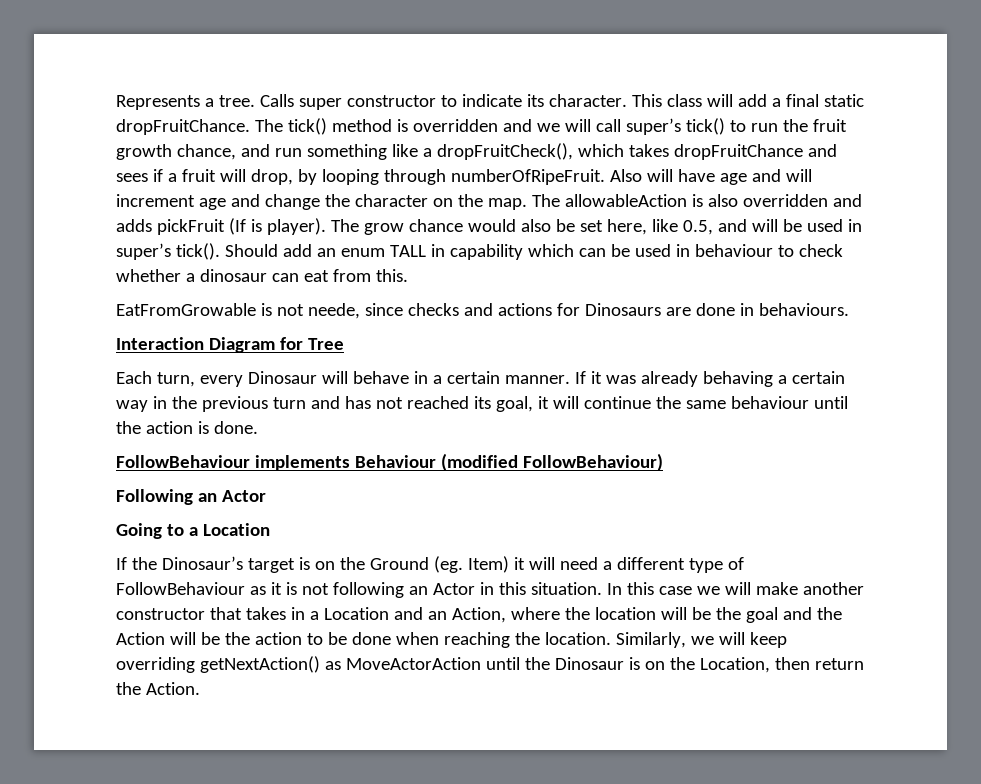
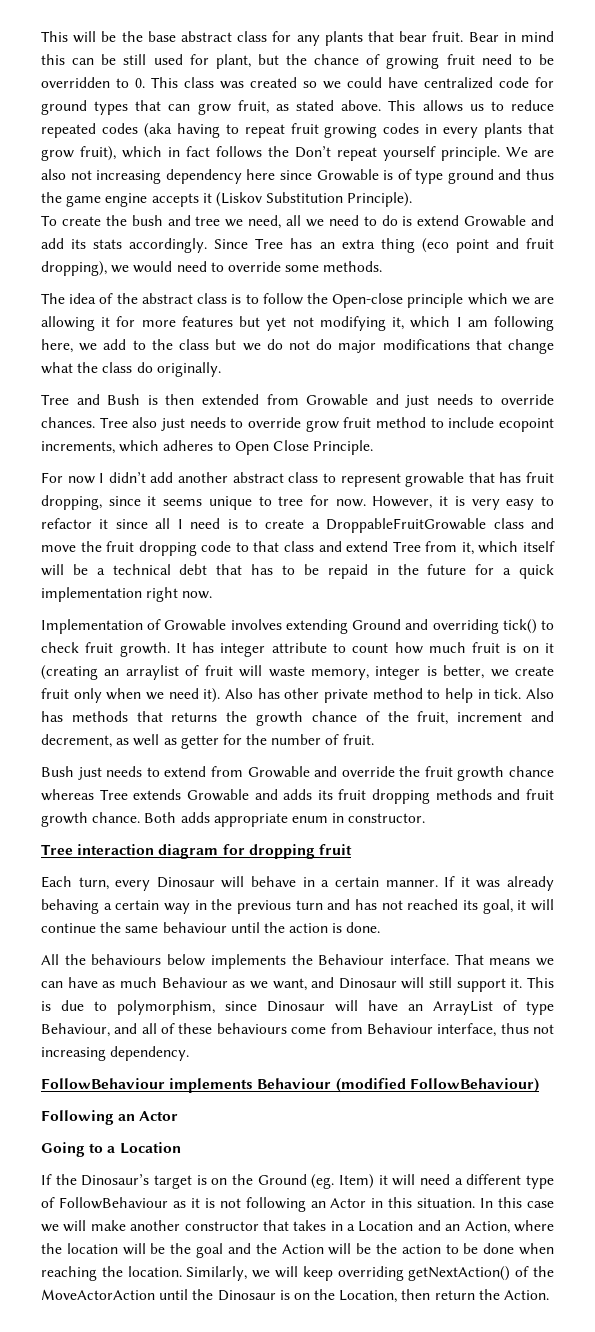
[116,94,864,110] [116,118,847,135] [116,143,837,160] [116,169,812,185] [116,194,862,210] [116,218,862,235] [116,243,843,260] [116,269,408,282] [116,303,849,319] [116,337,344,353] Represents a tree. Calls super constructor to indicate its character. This class will add a final static dropFruitChance. The tick() method is overridden and we will call super’s tick() to run the fruit growth chance, and run something like a dropFruitCheck(), which takes dropFruitChance and sees if a fruit will drop, by looping through numberOfRipeFruit. Also will have age and will increment age and change the character on the map. The allowableAction is also overridden and adds pickFruit (If is player). The grow chance would also be set here, like 0.5, and will be used in super’s tick(). Should add an enum TALL in capability which can be used in behaviour to check whether a dinosaur can eat from this. // EatFromGrowable is not neede, since checks and actions for Dinosaurs are done in behaviours. // Interaction Diagram for Tree -> [41,31,554,46] [41,54,554,69] [41,77,554,89] [41,100,554,115] [41,123,554,138] [41,146,554,161] [41,169,554,184] [41,192,413,207] [41,215,554,229] [41,238,555,253] [41,261,383,276] [41,293,554,308] [41,316,554,331] [41,339,554,354] [41,362,221,377] [41,394,554,408] [41,417,555,432] [41,440,374,455] [41,472,555,487] [41,495,554,510] [41,518,554,533] [41,541,555,556] [41,564,554,579] [41,587,213,602] [41,619,554,634] [41,642,554,657] [41,665,554,680] [41,688,555,703] [41,711,554,726] [41,734,374,749] [41,766,554,781] [41,789,554,804] [41,812,426,827] [41,844,352,859] This will be the base abstract class for any plants that bear fruit. Bear in mind this can be still used for plant, but the chance of growing fruit need to be overridden to 0. This class was created so we could have centralized code for ground types that can grow fruit, as stated above. This allows us to reduce repeated codes (aka having to repeat fruit growing codes in every plants that grow fruit), which in fact follows the Don’t repeat yourself principle. We are also not increasing dependency here since Growable is of type ground and thus the game engine accepts it (Liskov Substitution Principle). // To create the bush and tree we need, all we need to do is extend Growable and add its stats accordingly. Since Tree has an extra thing (eco point and fruit dropping), we would need to override some methods. // The idea of the abstract class is to follow the Open-close principle which we are allowing it for more features but yet not modifying it, which I am following here, we add to the class but we do not do major modifications that change what the class do originally. // Tree and Bush is then extended from Growable and just needs to override chances. Tree also just needs to override grow fruit method to include ecopoint increments, which adheres to Open Close Principle. // For now I didn’t add another abstract class to represent growable that has fruit dropping, since it seems unique to tree for now. However, it is very easy to refactor it since all I need is to create a DroppableFruitGrowable class and move the fruit dropping code to that class and extend Tree from it, which itself will be a technical debt that has to be repaid in the future for a quick implementation right now. // Implementation of Growable involves extending Ground and overriding tick() to check fruit growth. It has integer attribute to count how much fruit is on it (creating an arraylist of fruit will waste memory, integer is better, we create fruit only when we need it). Also has other private method to help in tick. Also has methods that returns the growth chance of the fruit, increment and decrement, as well as getter for the number of fruit. // Bush just needs to extend from Growable and override the fruit growth chance whereas Tree extends Growable and adds its fruit dropping methods and fruit growth chance. Both adds appropriate enum in constructor. // Tree interaction diagram for dropping fruit
(258, 427) none -> [41,954,554,969] [41,977,555,992] [41,1000,554,1015] [41,1023,554,1037] [41,1046,190,1061] // All the behaviours below implements the Behaviour interface. That means we can have as much Behaviour as we want, and Dinosaur will still support it. This is due to polymorphism, since Dinosaur will have an ArrayList of type Behaviour, and all of these behaviours come from Behaviour interface, thus not increasing dependency.
[324,661,341,670] as -> [515,1266,554,1277] of the

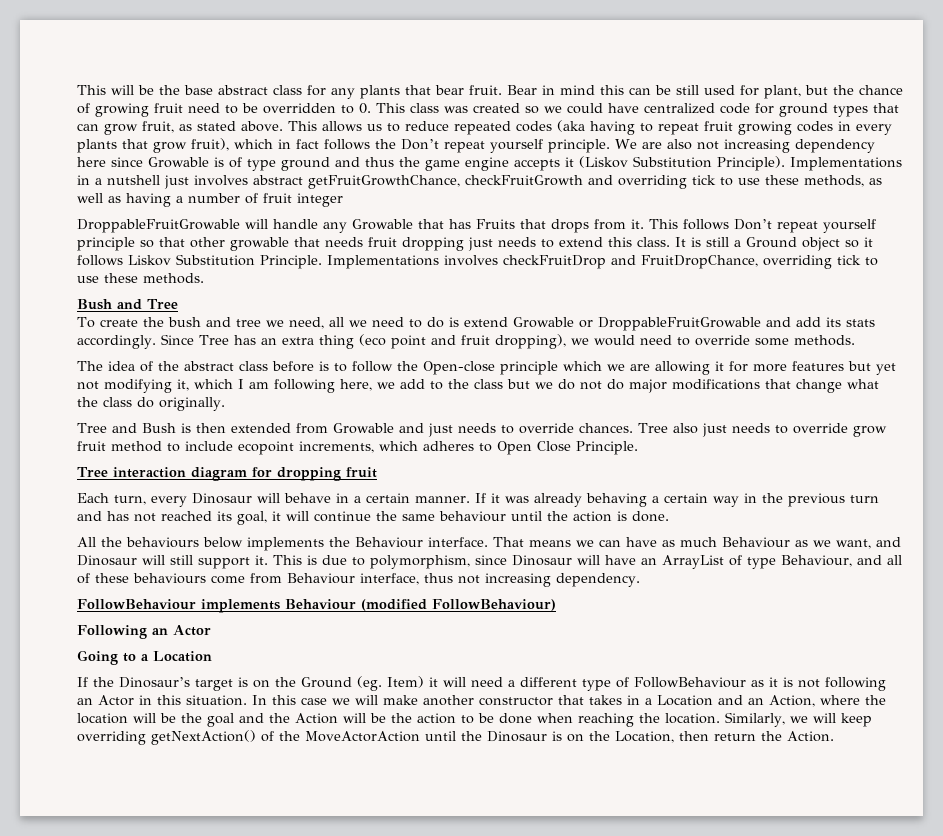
(413, 199) none -> [790,157,902,171] [77,175,882,189] [77,193,343,207] [77,219,876,233] [77,237,873,251] [77,254,878,269] [77,273,204,284] [77,299,178,310] Implementations in a nutshell just involves abstract getFruitGrowthChance, checkFruitGrowth and overriding tick to use these methods, as well as having a number of fruit integer // DroppableFruitGrowable will handle any Growable that has Fruits that drops from it. This follows Don’t repeat yourself principle so that other growable that needs fruit dropping just needs to extend this class. It is still a Ground object so it follows Liskov Substitution Principle. Implementations involves checkFruitDrop and FruitDropChance, overriding tick to use these methods. // Bush and Tree
(527, 221) none -> [578,317,761,331] or DroppableFruitGrowable
(228, 298) none -> [272,361,314,372] before
[41,472,555,487] [41,495,554,510] [41,518,554,533] [41,541,555,556] [41,564,554,579] [41,587,213,602] [41,619,554,634] [41,642,554,657] [41,665,554,680] [41,688,555,703] [41,711,554,726] [41,734,374,749] [41,766,554,781] [41,789,554,804] [41,812,426,827] // For now I didn’t add another abstract class to represent growable that has fruit dropping, since it seems unique to tree for now. However, it is very easy to refactor it since all I need is to create a DroppableFruitGrowable class and move the fruit dropping code to that class and extend Tree from it, which itself will be a technical debt that has to be repaid in the future for a quick implementation right now. // Implementation of Growable involves extending Ground and overriding tick() to check fruit growth. It has integer attribute to count how much fruit is on it (creating an arraylist of fruit will waste memory, integer is better, we create fruit only when we need it). Also has other private method to help in tick. Also has methods that returns the growth chance of the fruit, increment and decrement, as well as getter for the number of fruit. // Bush just needs to extend from Growable and override the fruit growth chance whereas Tree extends Growable and adds its fruit dropping methods and fruit growth chance. Both adds appropriate enum in constructor. -> (638, 448) none

